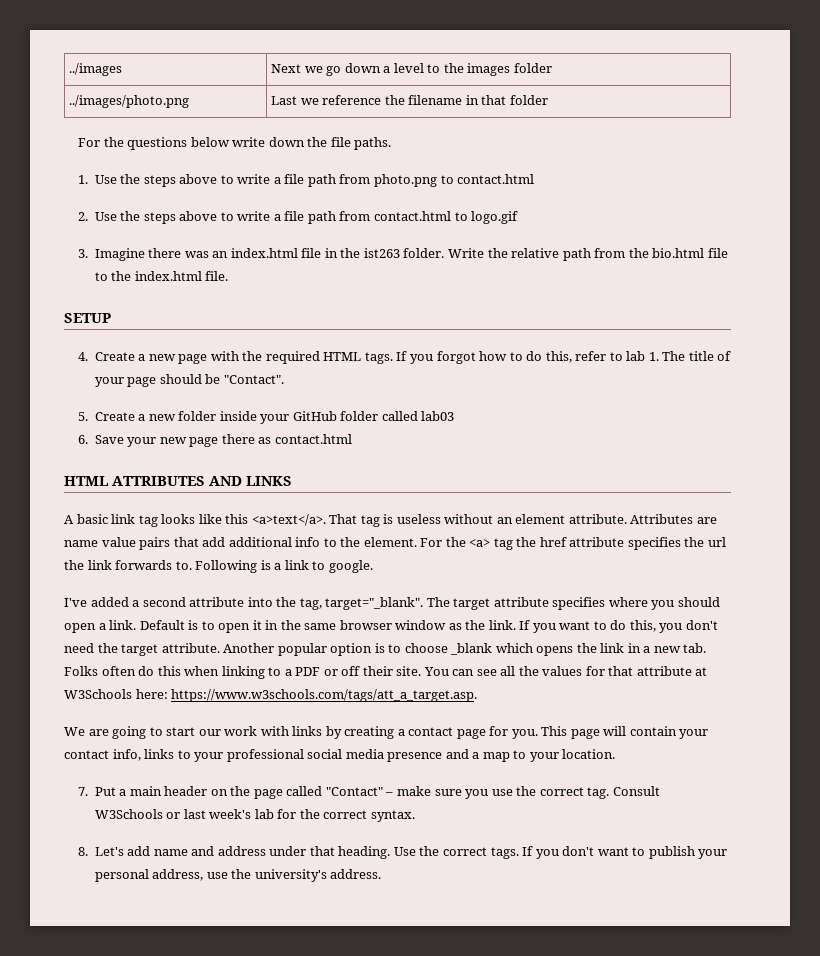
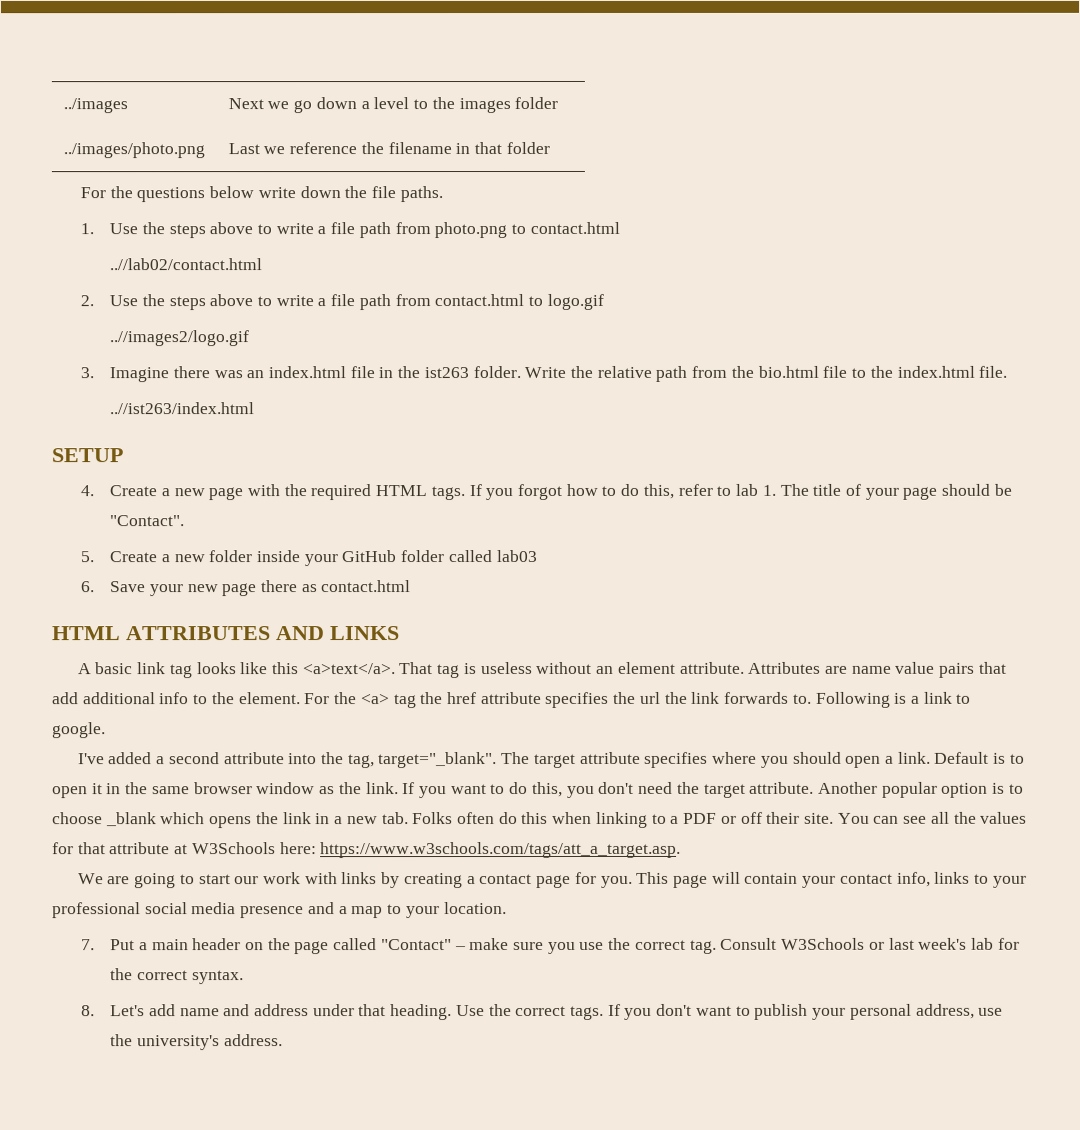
(535, 179) none -> [109,258,263,271] // ..//lab02/contact.html
(519, 217) none -> [109,330,250,347] // ..//images2/logo.gif
(229, 276) none -> [109,402,255,415] // ..//ist263/index.html

